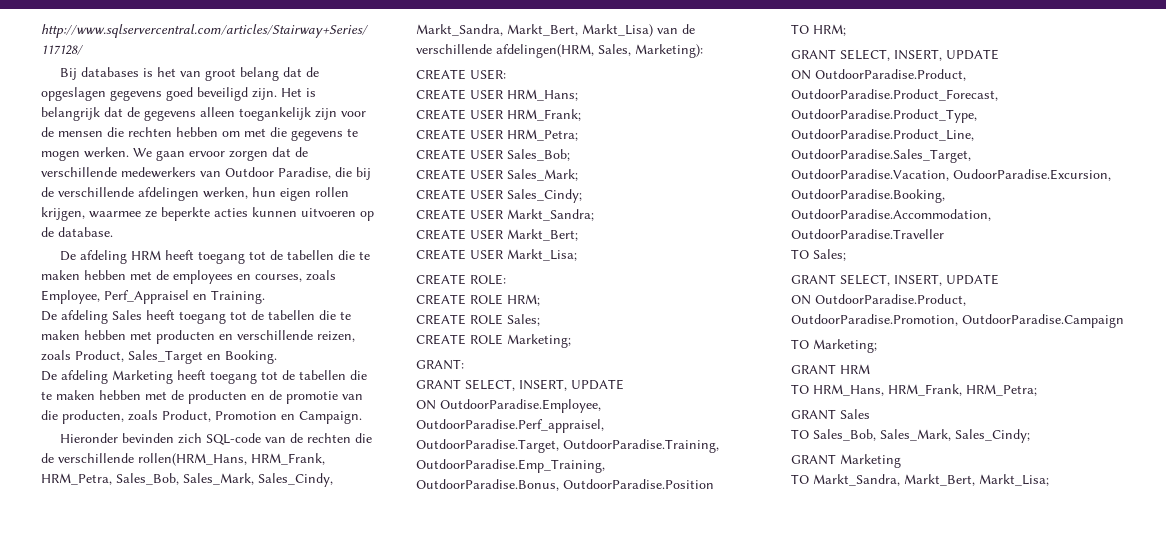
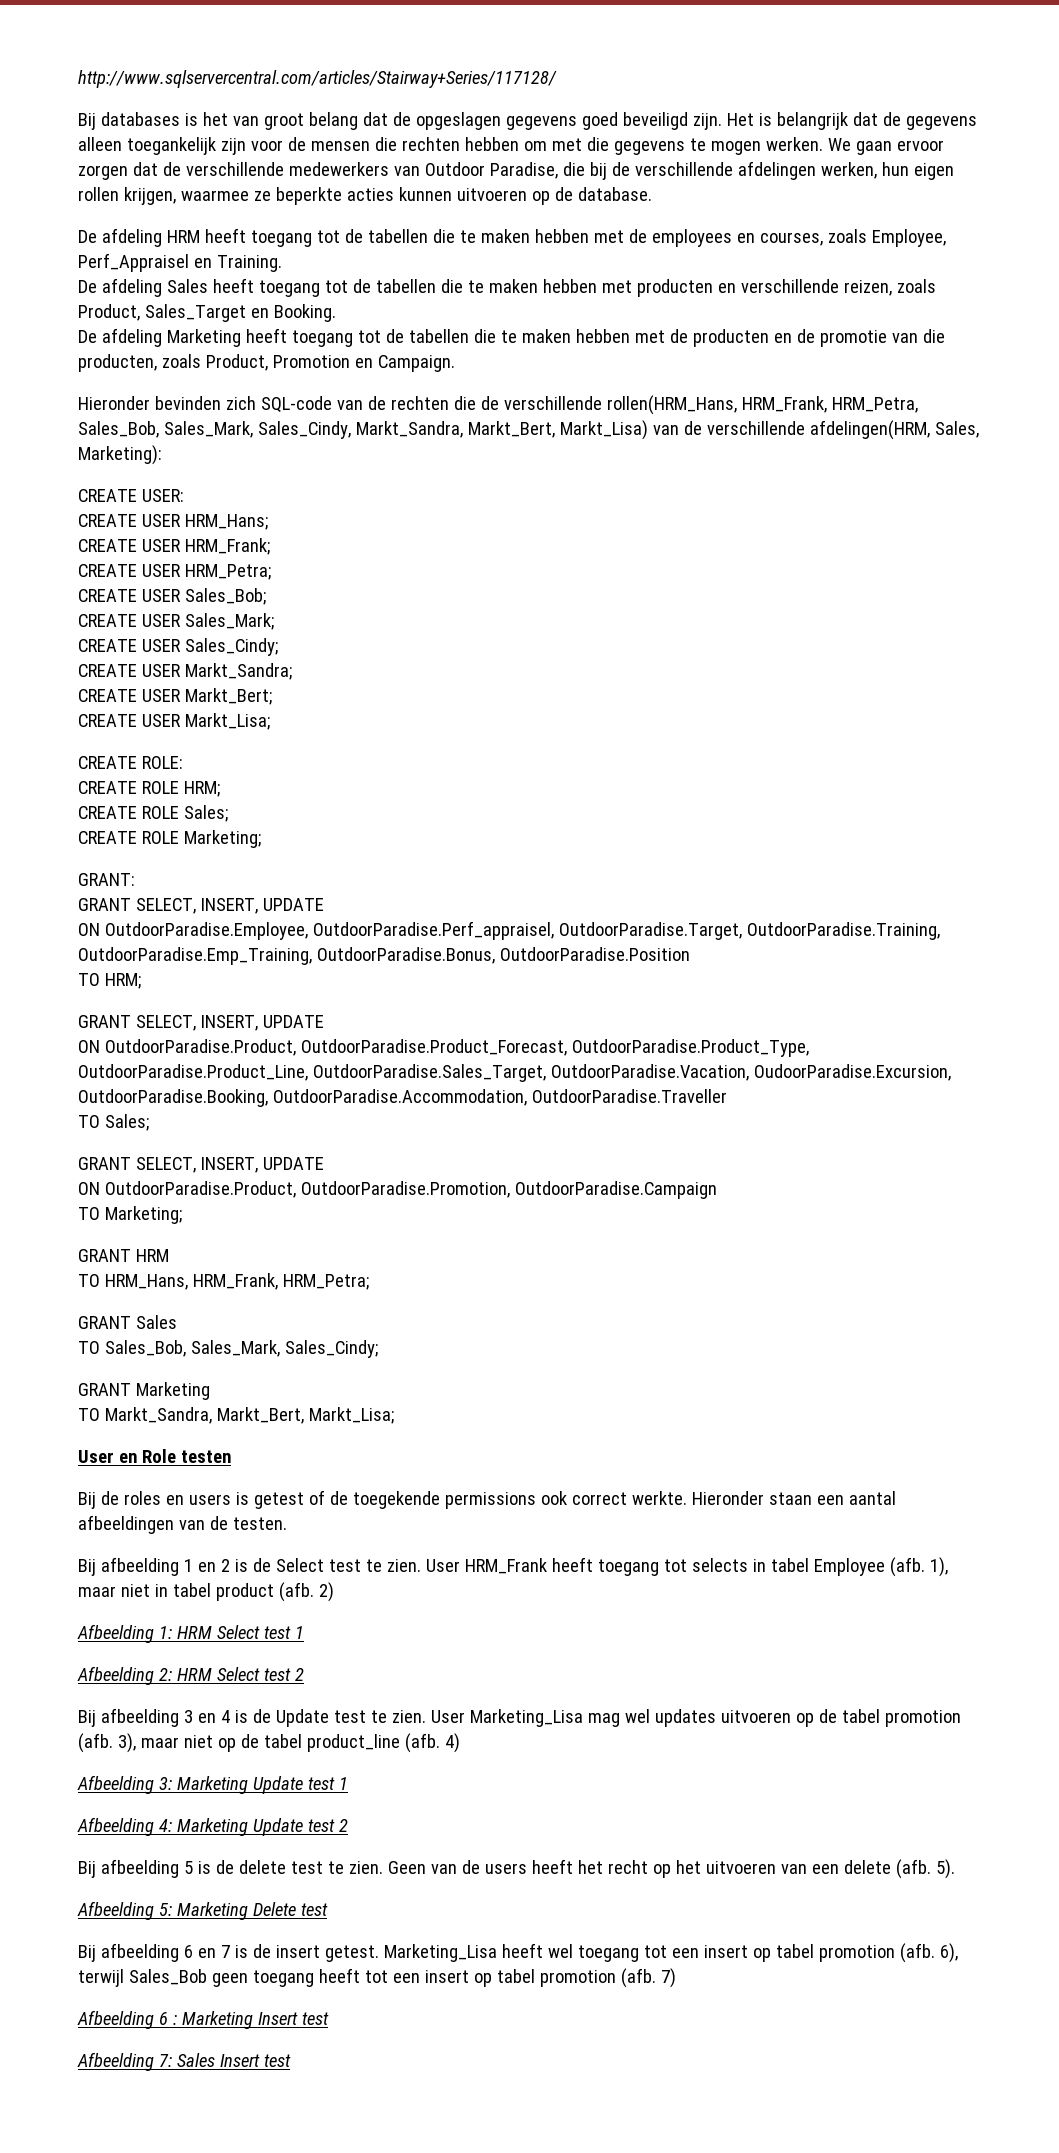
(1049, 480) none -> [78,1449,231,1463] [78,1490,896,1509] [78,1515,287,1534] [78,1557,948,1577] [78,1582,334,1602] [77,1624,304,1643] [77,1666,304,1685] [78,1708,961,1727] [78,1733,460,1753] [77,1775,348,1794] [77,1817,348,1836] [78,1859,955,1879] [77,1901,328,1920] [78,1943,958,1963] [78,1968,676,1988] [77,2010,329,2029] [77,2052,291,2071] // User en Role testen // Bij de roles en users is getest of de toegekende permissions ook correct werkte. Hieronder staan een aantal afbeeldingen van de testen. // Bij afbeelding 1 en 2 is de Select test te zien. User HRM_Frank heeft toegang tot selects in tabel Employee (afb. 1), maar niet in tabel product (afb. 2) // Afbeelding 1: HRM Select test 1 // Afbeelding 2: HRM Select test 2 // Bij afbeelding 3 en 4 is de Update test te zien. User Marketing_Lisa mag wel updates uitvoeren op de tabel promotion (afb. 3), maar niet op de tabel product_line (afb. 4) // Afbeelding 3: Marketing Update test 1 // Afbeelding 4: Marketing Update test 2 // Bij afbeelding 5 is de delete test te zien. Geen van de users heeft het recht op het uitvoeren van een delete (afb. 5). // Afbeelding 5: Marketing Delete test // Bij afbeelding 6 en 7 is de insert getest. Marketing_Lisa heeft wel toegang tot een insert op tabel promotion (afb. 6), terwijl Sales_Bob geen toegang heeft tot een insert op tabel promotion (afb. 7) // Afbeelding 6 : Marketing Insert test // Afbeelding 7: Sales Insert test

